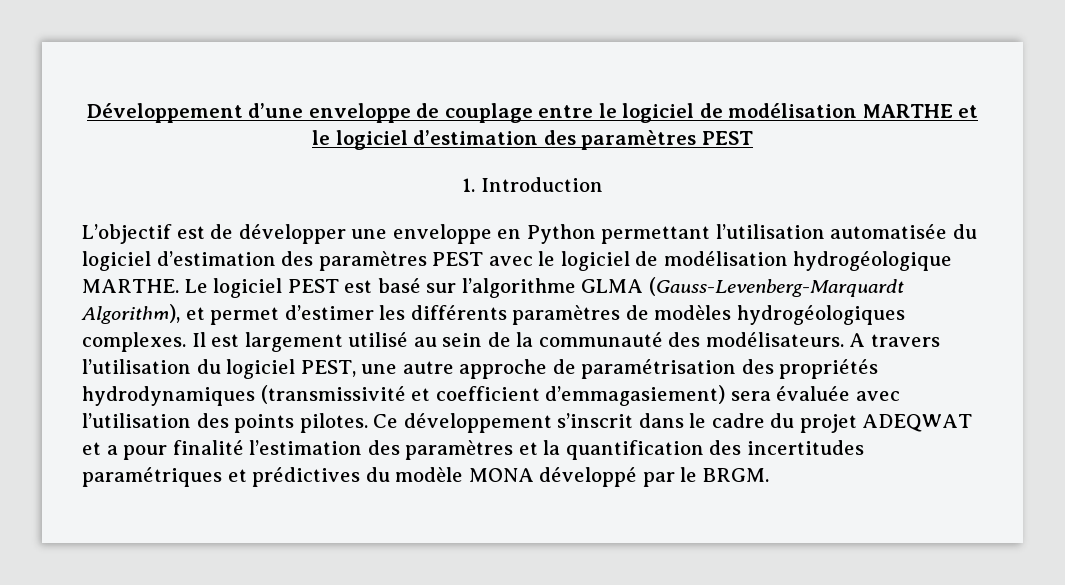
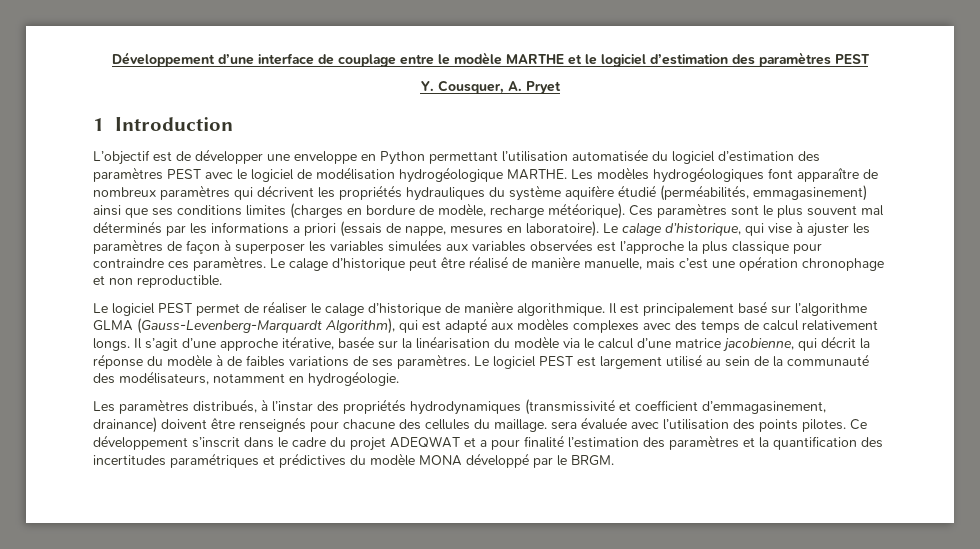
[308,103,411,123] enveloppe -> [257,53,314,65] interface
[622,103,858,123] logiciel de modélisation -> [453,52,502,65] modèle
[462,178,476,192] 1. -> [420,80,561,94] [93,118,104,131] Y. Cousquer, A. Pryet // 1
[184,278,373,298] Le logiciel PEST est -> [571,167,878,183] [93,185,867,201] [93,203,884,219] [93,221,870,237] [93,239,822,254] [93,256,884,271] [93,275,222,288] [93,301,734,316] Les modèles hydrogéologiques font apparaître de nombreux paramètres qui décrivent les propriétés hydrauliques du système aquifère étudié (perméabilités, emmagasinement) ainsi que ses conditions limites (charges en bordure de modèle, recharge météorique). Ces paramètres sont le plus souvent mal déterminés par les informations a priori (essais de nappe, mesures en laboratoire). Le calage d’historique, qui vise à ajuster les paramètres de façon à superposer les variables simulées aux variables observées est l’approche la plus classique pour contraindre ces paramètres. Le calage d’historique peut être réalisé de manière manuelle, mais c’est une opération chronophage et non reproductible. // Le logiciel PEST permet de réaliser le calage d’historique de manière algorithmique. Il est principalement
[185,305,905,325] [82,332,206,352] et permet d’estimer les différents paramètres de modèles hydrogéologiques complexes. Il -> [399,318,878,333] [93,336,870,352] [93,354,573,369] qui est adapté aux modèles complexes avec des temps de calcul relativement longs. Il s’agit d’une approche itérative, basée sur la linéarisation du modèle via le calcul d’une matrice jacobienne, qui décrit la réponse du modèle à de faibles variations de ses paramètres. Le logiciel PEST
[705,332,940,347] [82,359,737,379] modélisateurs. A travers l’utilisation du logiciel PEST, une autre approche de paramétrisation -> [119,371,399,387] [93,399,313,414] modélisateurs, notamment en hydrogéologie. // Les paramètres distribués, à l’instar
[545,385,726,406] d’emmagasiement) -> [702,401,826,414] [93,417,547,433] d’emmagasinement, drainance) doivent être renseignés pour chacune des cellules du maillage.

